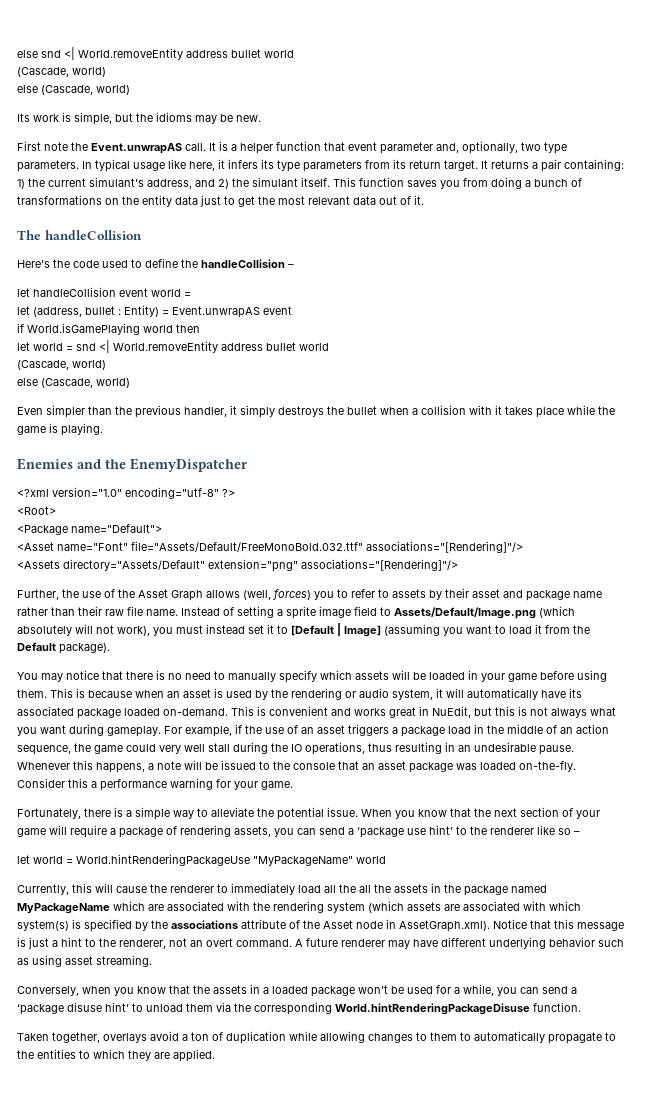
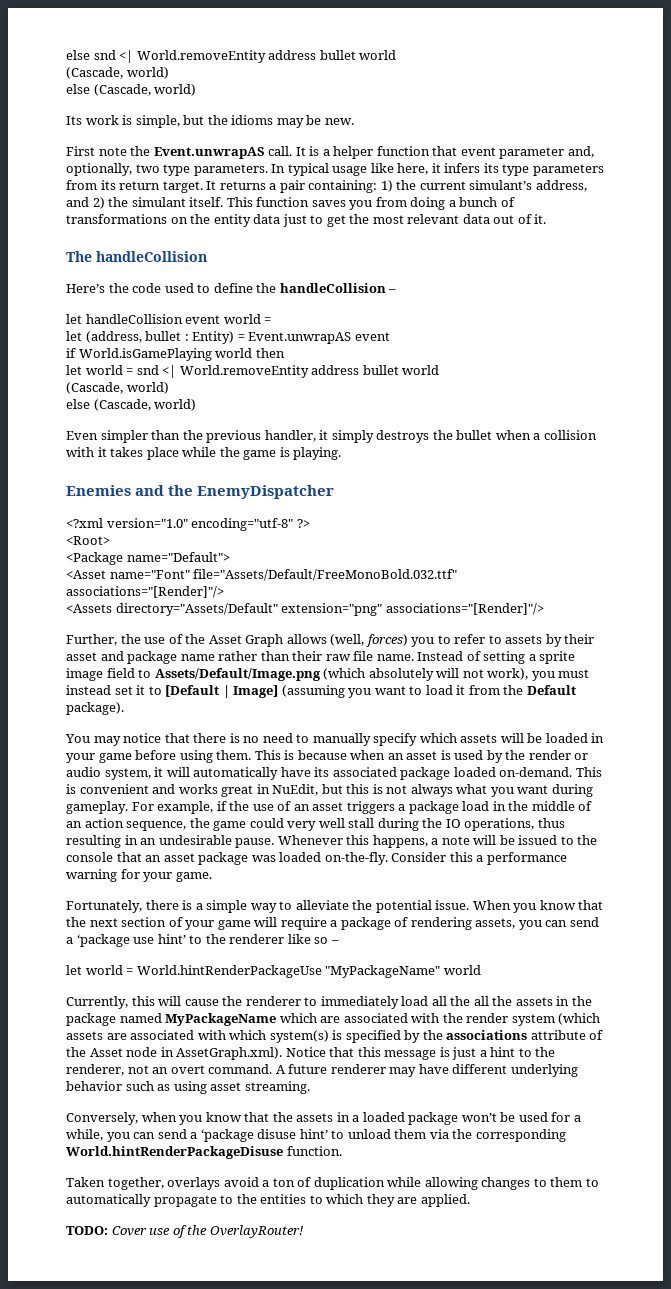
[366,541,523,553] associations="[Rendering]"/> -> [66,586,224,598] associations="[Render]"/>
[301,559,458,571] associations="[Rendering]"/> -> [385,603,544,615] associations="[Render]"/>
[291,688,342,700] rendering -> [528,750,571,760] render
[76,854,250,866] World.hintRenderingPackageUse -> [136,965,322,978] World.hintRenderPackageUse
[273,901,324,913] rendering -> [466,1013,509,1023] render
[335,1003,530,1015] World.hintRenderingPackageDisuse -> [66,1146,283,1159] World.hintRenderPackageDisuse
(215, 1055) none -> [66,1225,304,1238] // TODO: Cover use of the OverlayRouter!

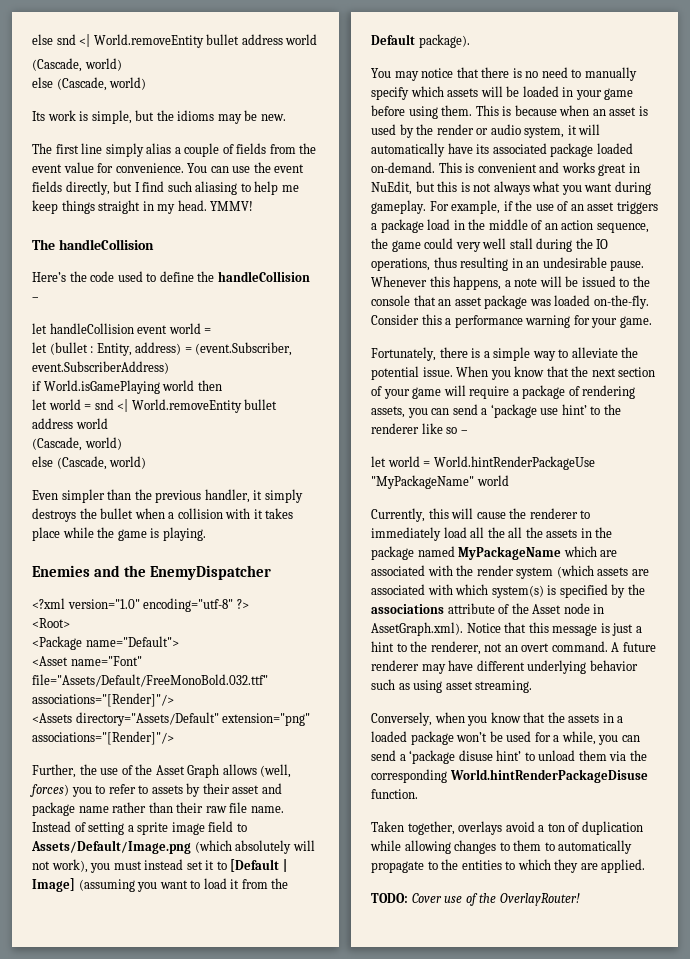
[268,50,356,60] address bullet -> [206,34,283,45] bullet address
[66,146,594,159] [66,163,604,176] [66,180,587,193] [66,197,515,210] [66,214,547,227] First note the Event.unwrapAS call. It is a helper function that event parameter and, optionally, two type parameters. In typical usage like here, it infers its type parameters from its return target. It returns a pair containing: 1) the current simulant’s address, and 2) the simulant itself. This function saves you from doing a bunch of transformations on the entity data just to get the most relevant data out of it. -> [32,143,317,157] [32,162,305,173] [32,181,299,195] [32,200,254,214] The first line simply alias a couple of fields from the event value for convenience. You can use the event fields directly, but I find such aliasing to help me keep things straight in my head. YMMV!
[85,331,390,344] (address, bullet : Entity) = Event.unwrapAS event -> [49,342,293,356] [32,361,169,374] (bullet : Entity, address) = (event.Subscriber, event.SubscriberAddress)
[311,365,399,375] address bullet -> [244,399,278,410] [32,418,73,429] bullet address

